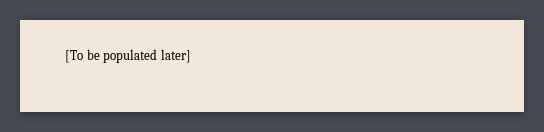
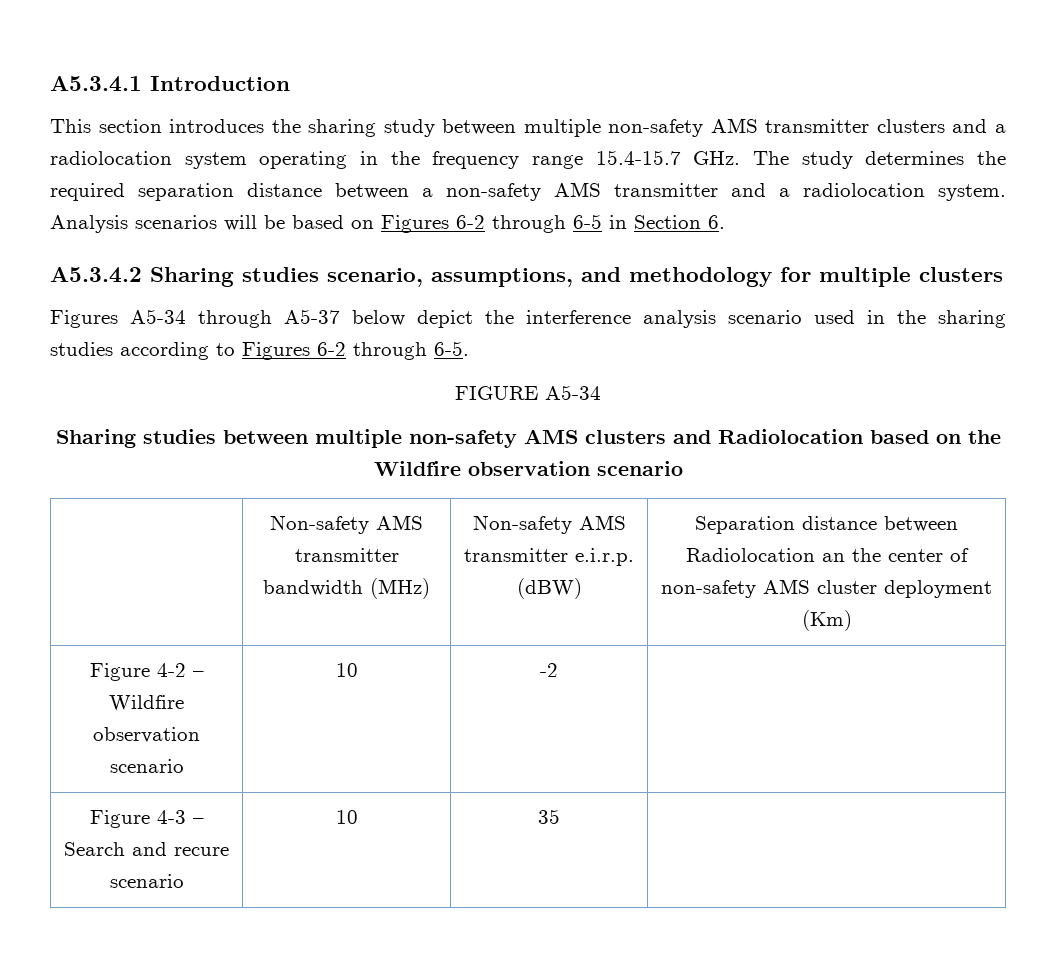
[65,49,191,63] [To be populated later] -> [50,76,290,92] [50,118,1007,137] [50,150,1006,169] [50,182,1006,201] [50,214,725,233] [50,267,1003,287] [50,309,1006,328] [50,341,469,360] [455,385,601,400] [55,429,1001,448] [373,461,683,476] [270,515,423,534] [294,548,399,562] [263,578,430,599] [472,515,626,534] [464,548,634,566] [516,578,582,599] [695,516,958,534] [686,548,969,562] [661,579,992,598] [801,610,852,631] [89,663,204,681] [109,695,184,711] [93,727,200,743] [109,759,184,773] [335,663,358,677] [540,663,558,677] [89,810,204,828] [64,842,229,856] [109,874,184,888] [335,810,358,824] [538,809,560,824] A5.3.4.1 Introduction // This section introduces the sharing study between multiple non-safety AMS transmitter clusters and a radiolocation system operating in the frequency range 15.4-15.7 GHz. The study determines the required separation distance between a non-safety AMS transmitter and a radiolocation system. Analysis scenarios will be based on Figures 6-2 through 6-5 in Section 6. // A5.3.4.2 Sharing studies scenario, assumptions, and methodology for multiple clusters // Figures A5-34 through A5-37 below depict the interference analysis scenario used in the sharing studies according to Figures 6-2 through 6-5. // FIGURE A5-34 // Sharing studies between multiple non-safety AMS clusters and Radiolocation based on the Wildfire observation scenario // | Non-safety AMS transmitter bandwidth (MHz) | Non-safety AMS transmitter e.i.r.p. (dBW) | Separation distance between Radiolocation an the center of non-safety AMS cluster deployment (Km) // Figure 4-2 – Wildfire observation scenario | 10 | -2 | // Figure 4-3 – Search and recure scenario | 10 | 35 |

